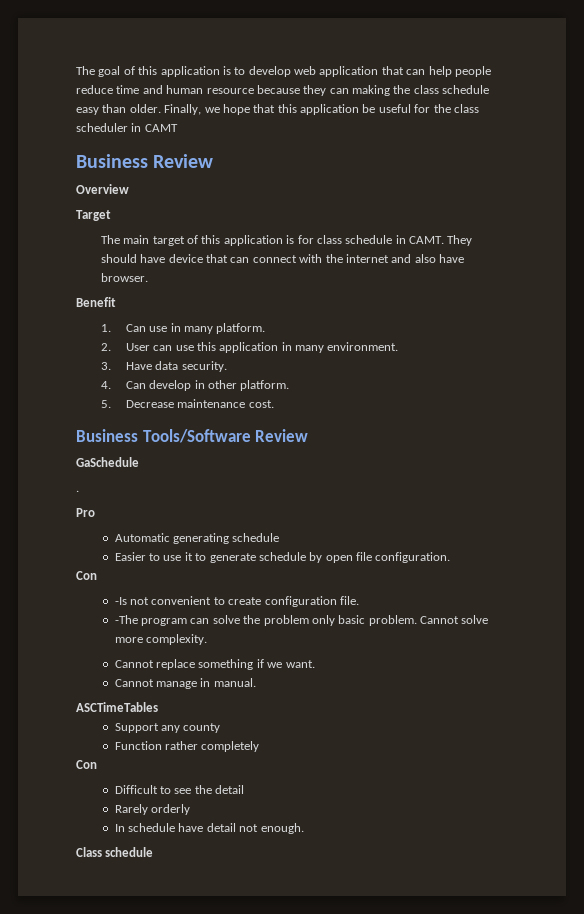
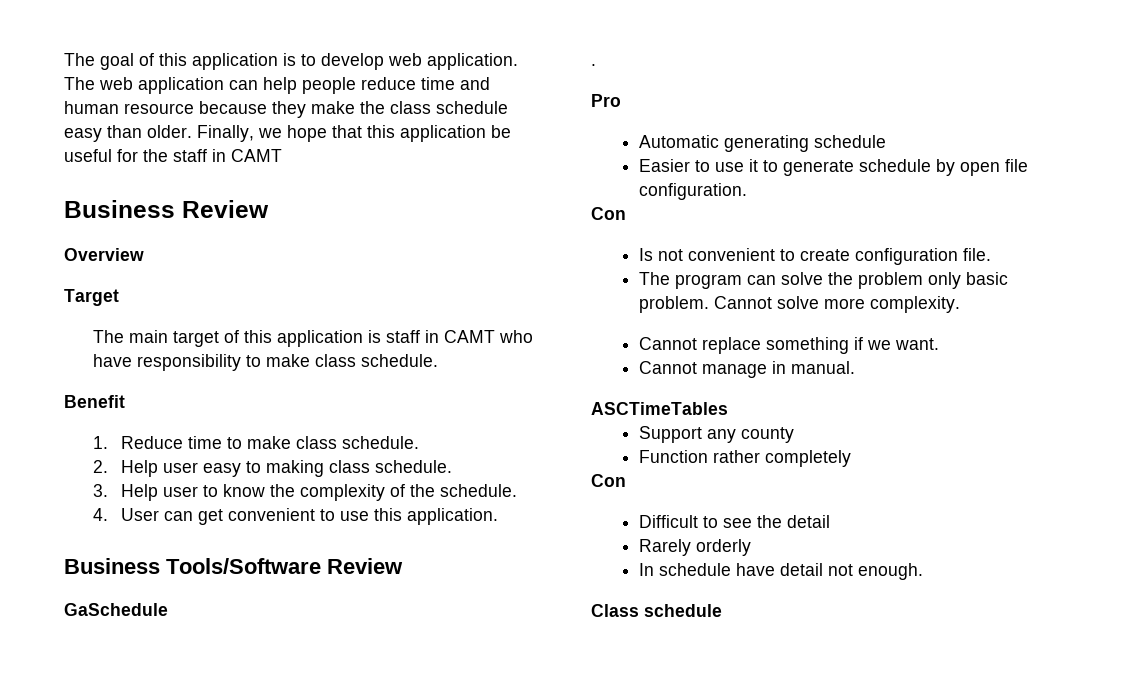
[319,66,404,77] application that -> [427,53,518,70] [64,77,224,94] application. The web application
[329,85,390,96] can making -> [311,101,355,114] make
[453,104,479,113] [76,123,128,132] class scheduler -> [173,149,207,162] staff
[297,235,473,246] [100,254,465,263] [100,273,148,282] [76,297,116,307] [100,323,266,334] [100,342,399,353] [100,361,227,372] [100,380,290,391] [100,399,274,408] for class schedule in CAMT. They should have device that can connect with the internet and also have browser. // Benefit // 1. Can use in many platform. // 2. User can use this application in many environment. // 3. Have data security. // 4. Can develop in other platform. // 5. Decrease maintenance cost. -> [385,330,533,343] [92,354,438,371] [64,395,125,408] [92,436,420,449] [92,460,453,477] [92,484,518,501] [92,508,499,525] staff in CAMT who have responsibility to make class schedule. // Benefit // 1. Reduce time to make class schedule. // 2. Help user easy to making class schedule. // 3. Help user to know the complexity of the schedule. // 4. User can get convenient to use this application.
[114,597,127,605] -Is -> [638,248,653,261] Is
[114,615,138,624] -The -> [638,272,670,285] The

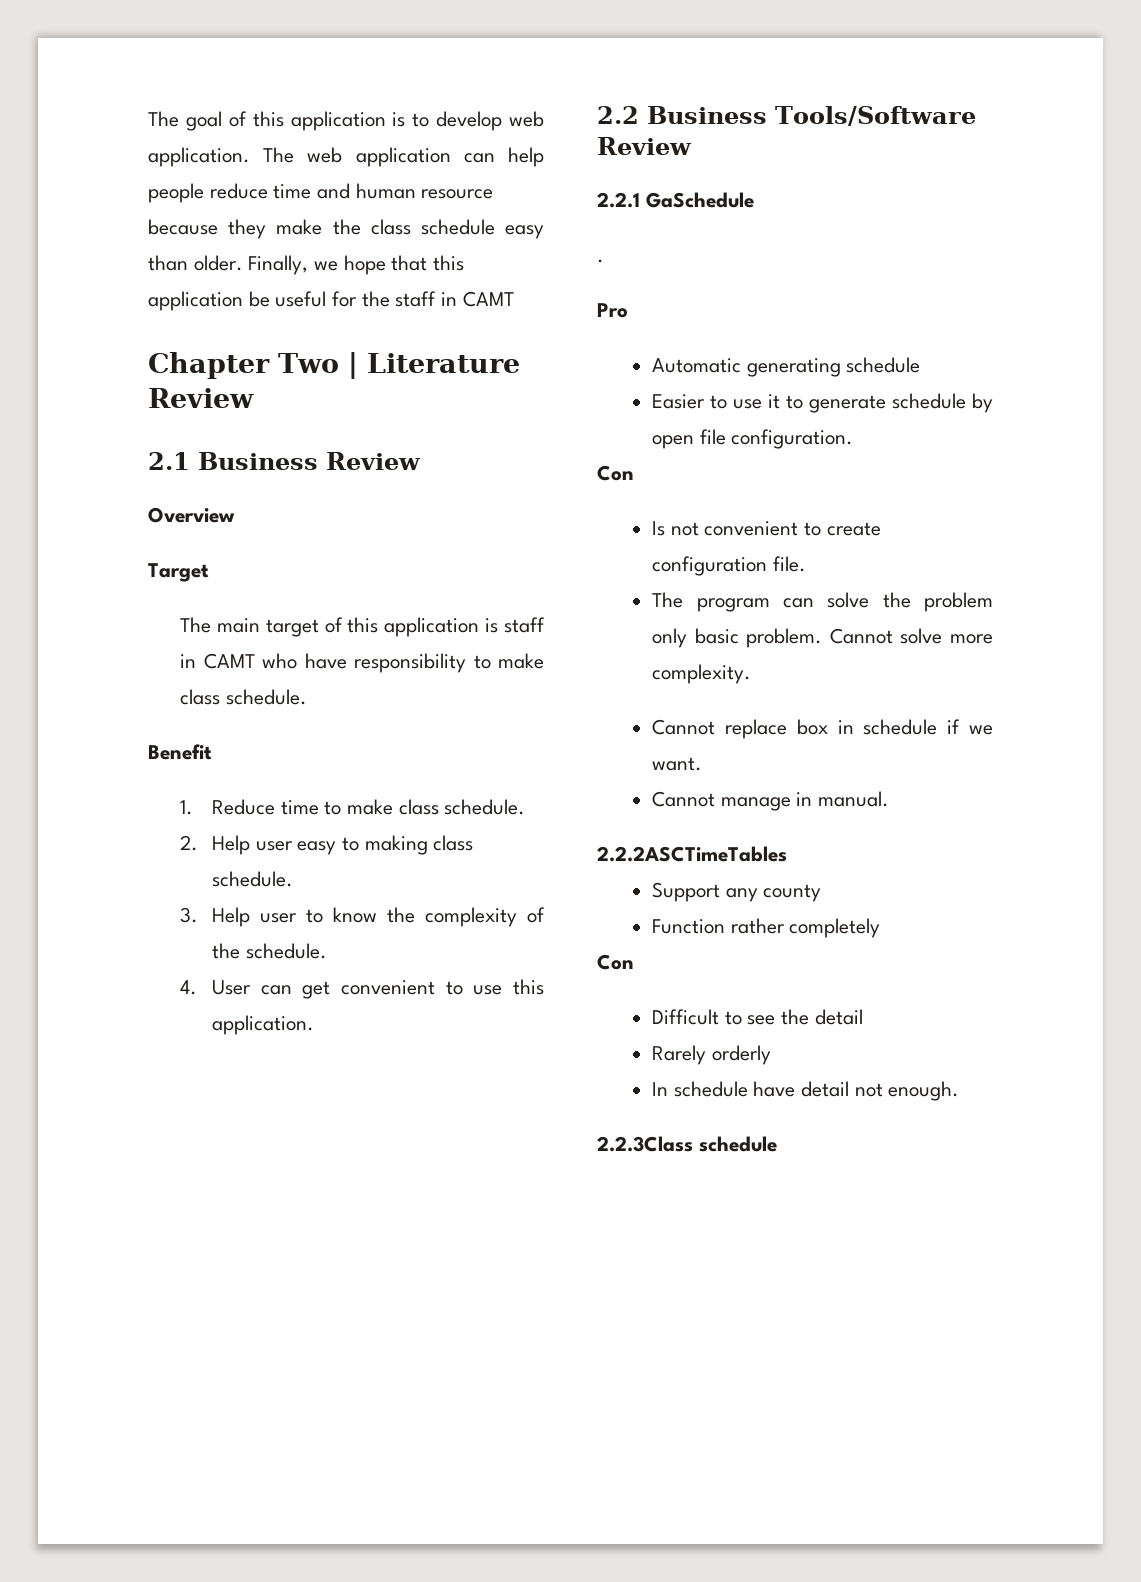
(282, 155) none -> [148,352,520,379] [148,388,254,408] [148,452,190,470] Chapter Two | Literature Review // 2.1
(499, 516) none -> [597,106,639,124] 2.2
(403, 566) none -> [597,192,640,208] 2.2.1
[765,337,849,354] something -> [796,719,938,735] box in schedule
[591,402,728,415] ASCTimeTables -> [597,846,787,862] 2.2.2ASCTimeTables
[591,604,639,617] Class -> [597,1136,693,1152] 2.2.3Class

